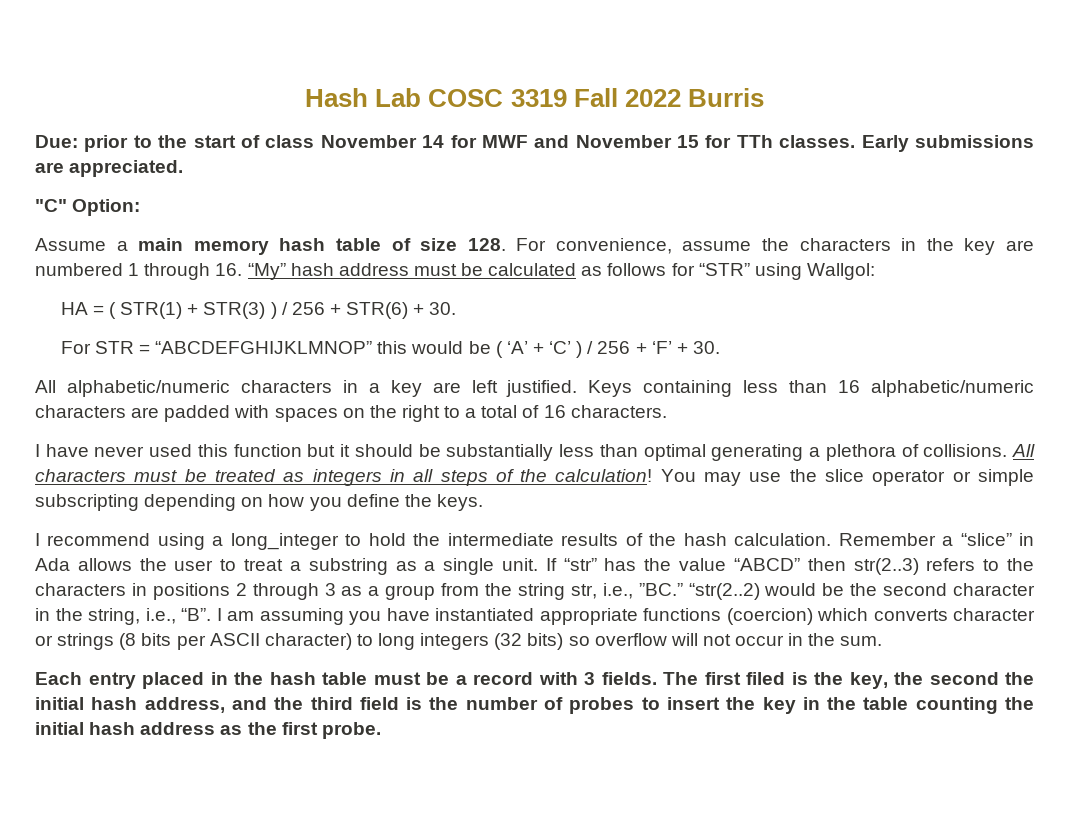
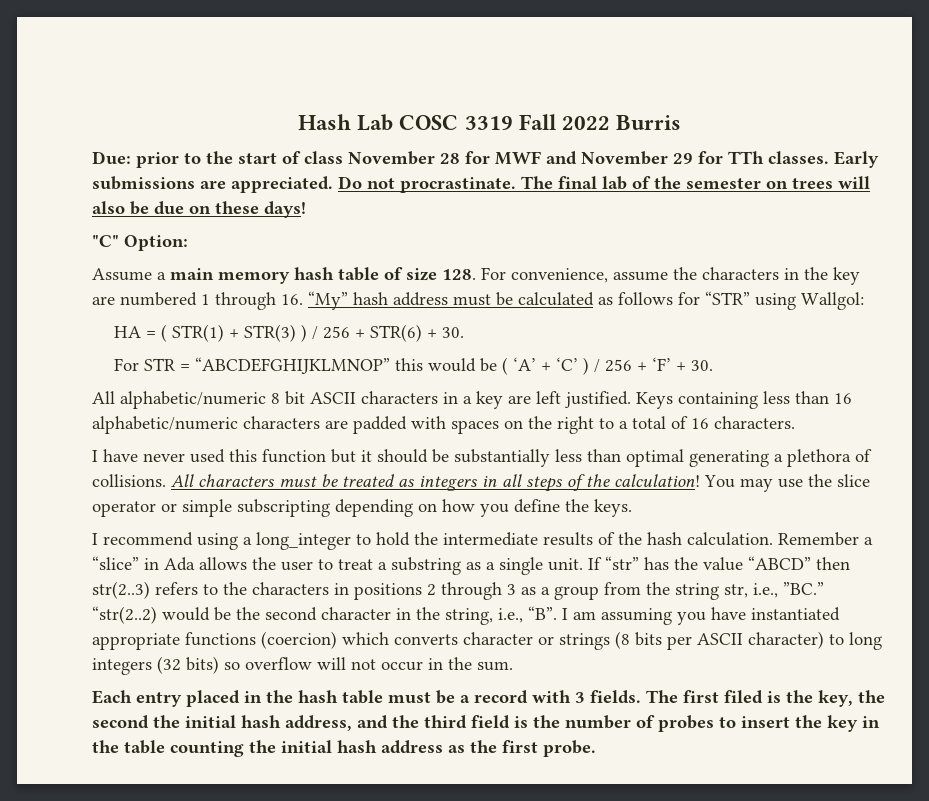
[422,135,445,148] 14 -> [440,153,460,164] 28
[677,135,700,148] 15 -> [673,153,693,164] 29
(184, 168) none -> [338,176,870,193] [92,201,306,218] Do not procrastinate. The final lab of the semester on trees will also be due on these days!
(230, 388) none -> [271,391,356,405] 8 bit ASCII

